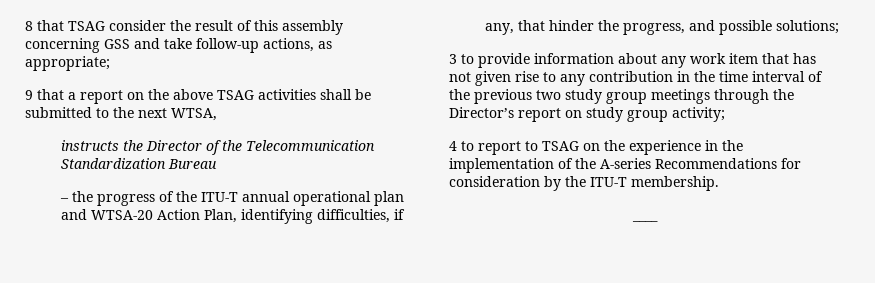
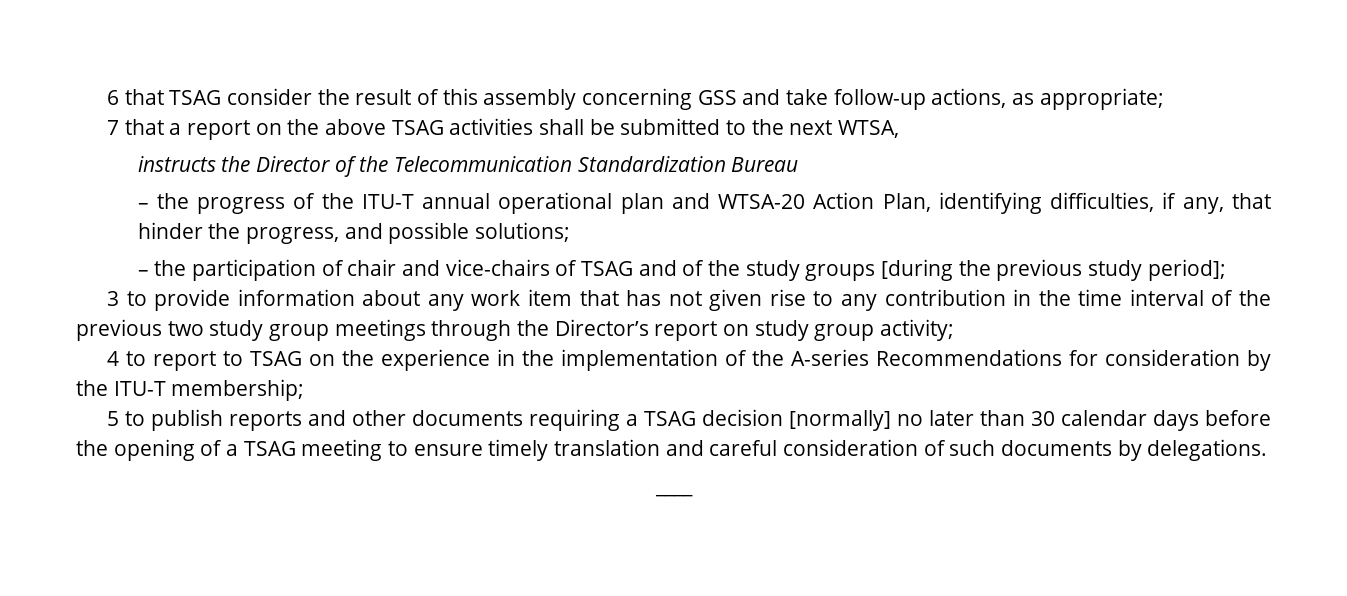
[25,21,33,31] 8 -> [107,90,120,105] 6
[25,90,33,100] 9 -> [107,120,120,135] 7
(839, 27) none -> [137,259,1226,281] // – the participation of chair and vice-chairs of TSAG and of the study groups [during the previous study period];
[631,176,719,191] membership. -> [171,379,305,401] [107,409,1272,431] [76,439,1268,461] membership; // 5 to publish reports and other documents requiring a TSAG decision [normally] no later than 30 calendar days before the opening of a TSAG meeting to ensure timely translation and careful consideration of such documents by delegations.

